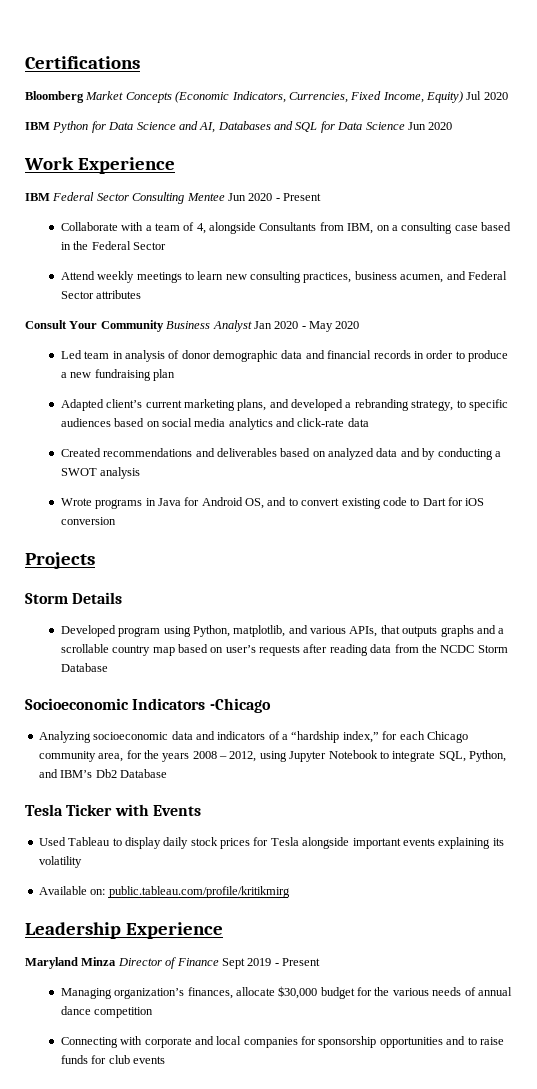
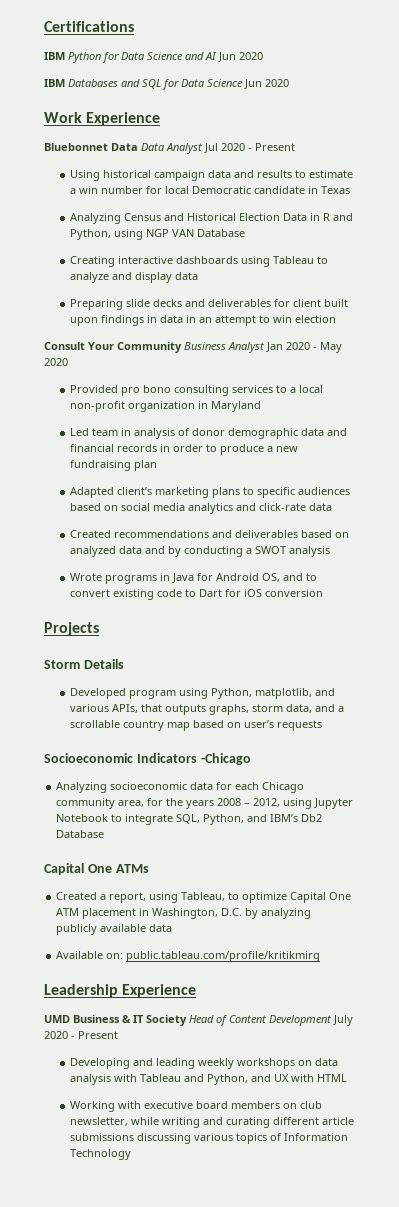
[25,91,508,103] // Bloomberg Market Concepts (Economic Indicators, Currencies, Fixed Income, Equity) Jul 2020 -> (134, 26) none
[199,122,216,133] AI, -> [205,52,263,62] [44,79,65,87] AI Jun 2020 // IBM
[25,192,321,204] [60,222,511,234] [60,241,166,250] [60,271,507,283] [60,290,142,299] IBM Federal Sector Consulting Mentee Jun 2020 - Present // Collaborate with a team of 4, alongside Consultants from IBM, on a consulting case based in the Federal Sector // Attend weekly meetings to learn new consulting practices, business acumen, and Federal Sector attributes -> [44,143,295,154] [70,170,354,181] [70,186,351,194] [70,213,354,224] [70,229,246,240] [70,256,329,267] [70,272,199,283] [70,299,349,310] [70,315,337,326] Bluebonnet Data Data Analyst Jul 2020 - Present // Using historical campaign data and results to estimate a win number for local Democratic candidate in Texas // Analyzing Census and Historical Election Data in R and Python, using NGP VAN Database // Creating interactive dashboards using Tableau to analyze and display data // Preparing slide decks and deliverables for client built upon findings in data in an attempt to win election
(360, 325) none -> [70,385,324,396] [70,401,262,412] // Provided pro bono consulting services to a local non-profit organization in Maryland
[145,399,454,411] current marketing plans, and developed a rebranding strategy, -> [155,487,241,498] marketing plans
[440,625,474,637] graphs -> [209,704,313,715] graphs, storm data,
[303,644,508,656] [60,663,108,672] after reading data from the NCDC Storm Database -> (323, 725) none
[195,731,379,743] and indicators of a “hardship index,” -> (214, 786) none
[25,804,201,816] [38,837,504,849] [38,856,82,868] Tesla Ticker with Events // Used Tableau to display daily stock prices for Tesla alongside important events explaining its volatility -> [44,863,149,875] [56,892,352,903] [56,908,312,919] [56,924,173,935] Capital One ATMs // Created a report, using Tableau, to optimize Capital One ATM placement in Washington, D.C. by analyzing publicly available data
[25,957,320,969] [60,986,512,999] [60,1006,154,1018] [60,1036,504,1048] [60,1055,165,1064] Maryland Minza Director of Finance Sept 2019 - Present // Managing organization’s finances, allocate $30,000 budget for the various needs of annual dance competition // Connecting with corporate and local companies for sponsorship opportunities and to raise funds for club events -> [44,1015,353,1026] [44,1031,118,1039] [70,1058,339,1069] [70,1074,348,1085] [70,1101,323,1112] [70,1117,355,1128] [70,1133,349,1144] [70,1149,132,1160] UMD Business & IT Society Head of Content Development July 2020 - Present // Developing and leading weekly workshops on data analysis with Tableau and Python, and UX with HTML // Working with executive board members on club newsletter, while writing and curating different article submissions discussing various topics of Information Technology

